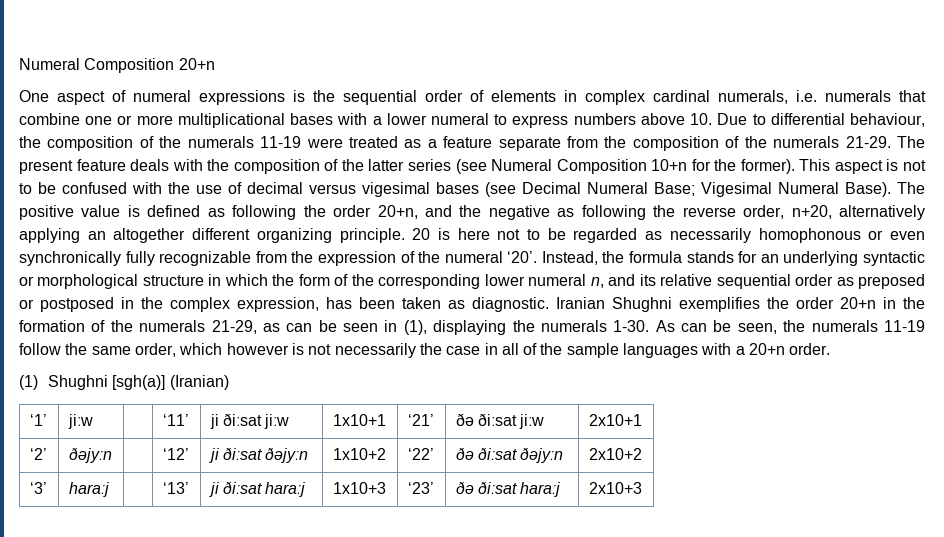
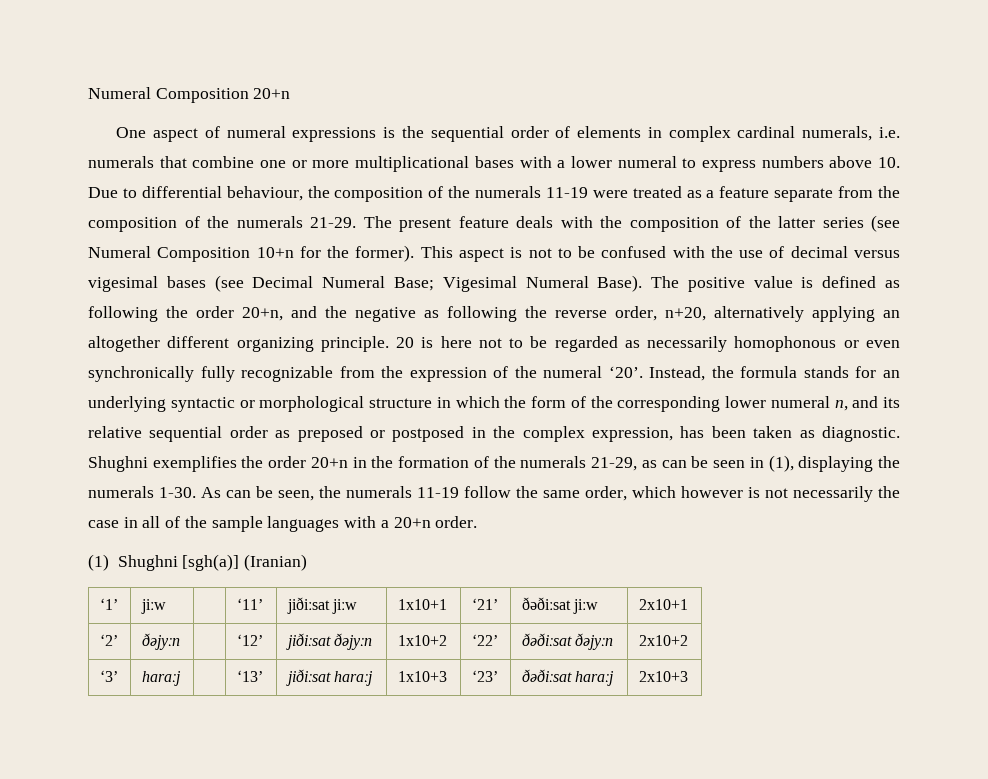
[556,297,605,309] Iranian -> (900, 434) none
[209,413,262,429] ji ðiːsat -> [286,597,330,614] jiðiːsat
[455,413,517,426] ðə ðiːsat -> [521,597,571,610] ðəðiːsat
[208,448,262,463] ji ðiːsat -> [285,633,331,650] jiðiːsat
[455,448,517,460] ðə ðiːsat -> [521,633,572,646] ðəðiːsat
[208,482,262,497] ji ðiːsat -> [285,669,331,686] jiðiːsat
[455,482,517,494] ðə ðiːsat -> [521,669,572,682] ðəðiːsat

